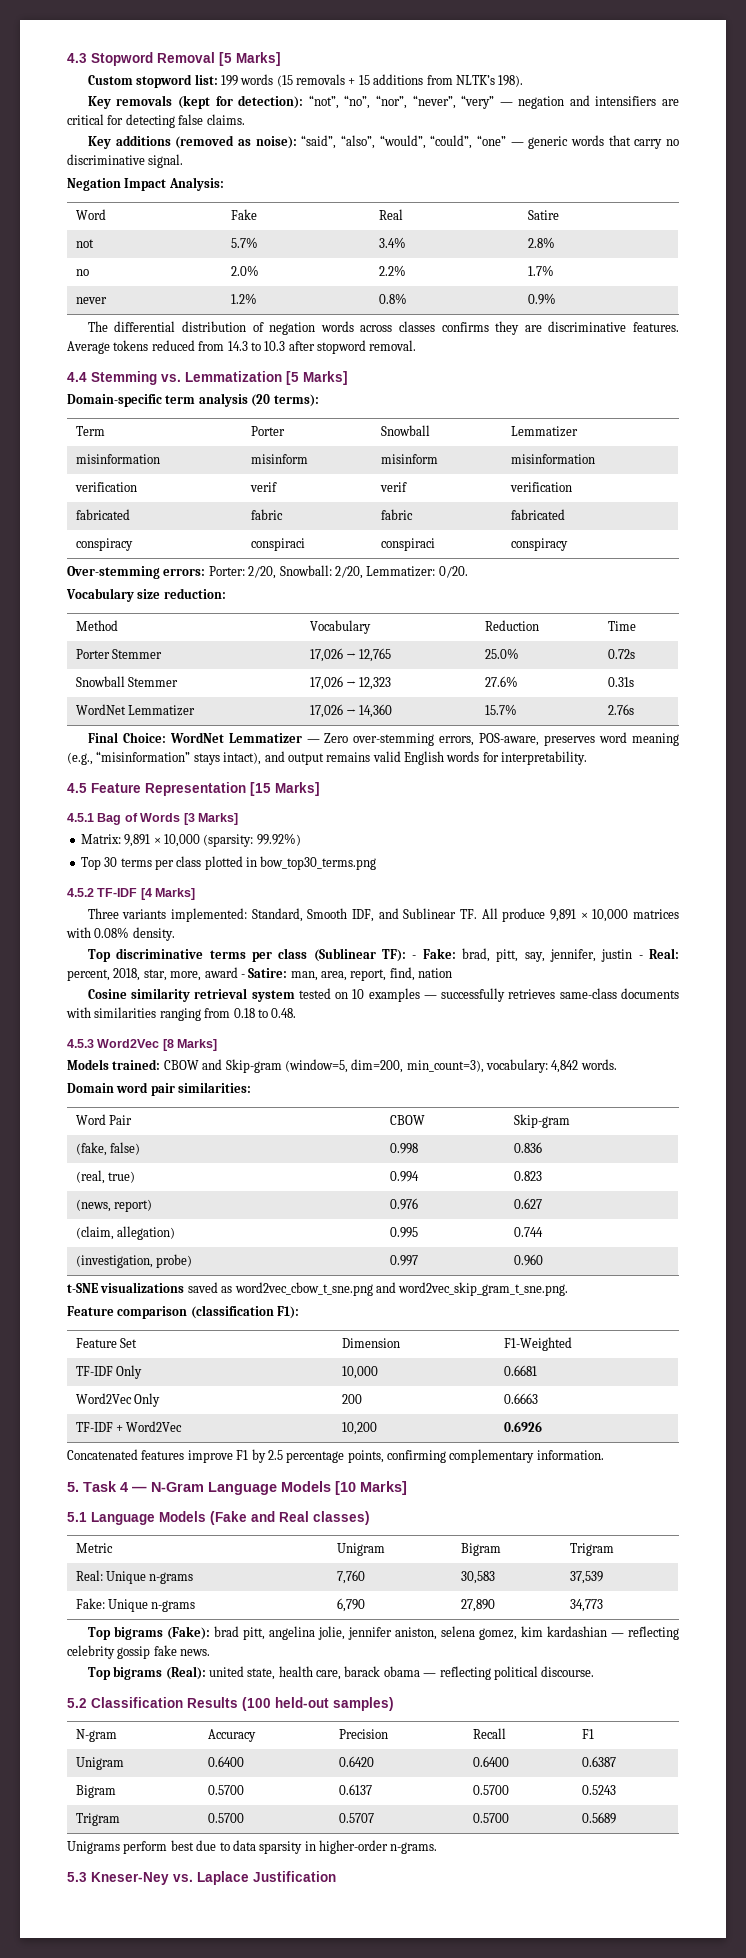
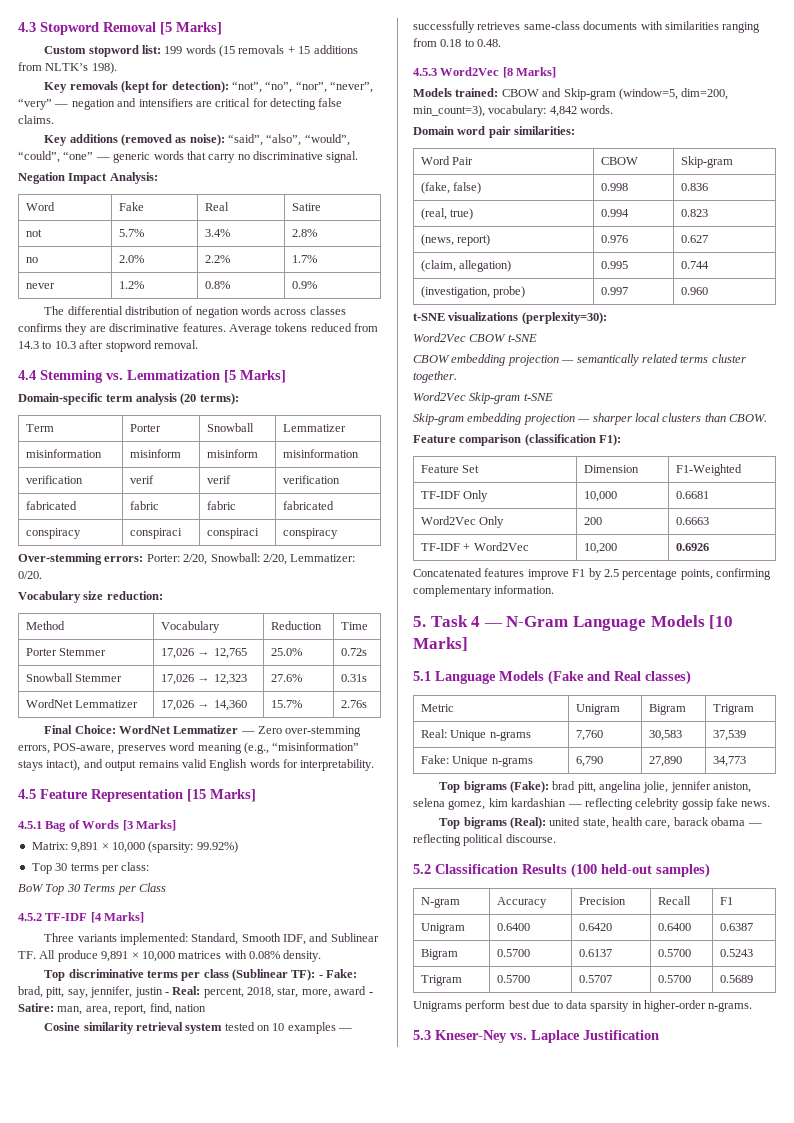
[176,856,377,870] class plotted in bow_top30_terms.png -> [121,862,150,871] [18,883,166,895] class: // BoW Top 30 Terms per Class
[187,1282,569,1296] saved as word2vec_cbow_t_sne.png and word2vec_skip_gram_t_sne.png. -> [521,312,607,324] [413,333,537,342] [413,354,746,366] [413,371,457,383] [413,392,553,404] [413,413,767,425] (perplexity=30): // Word2Vec CBOW t-SNE // CBOW embedding projection — semantically related terms cluster together. // Word2Vec Skip-gram t-SNE // Skip-gram embedding projection — sharper local clusters than CBOW.

